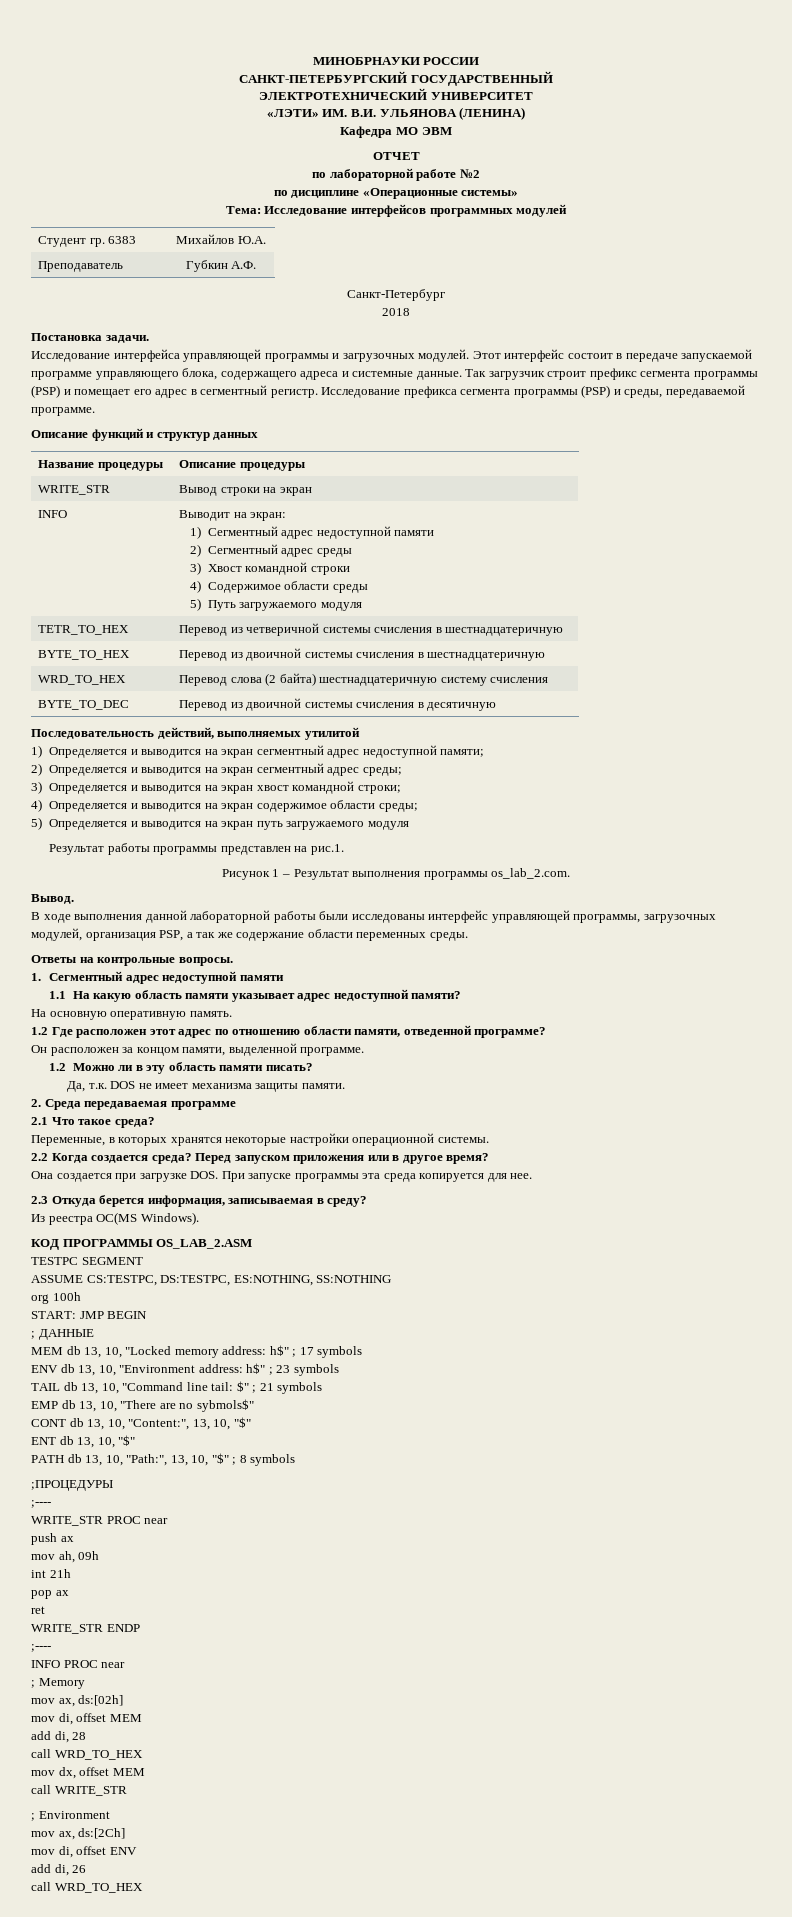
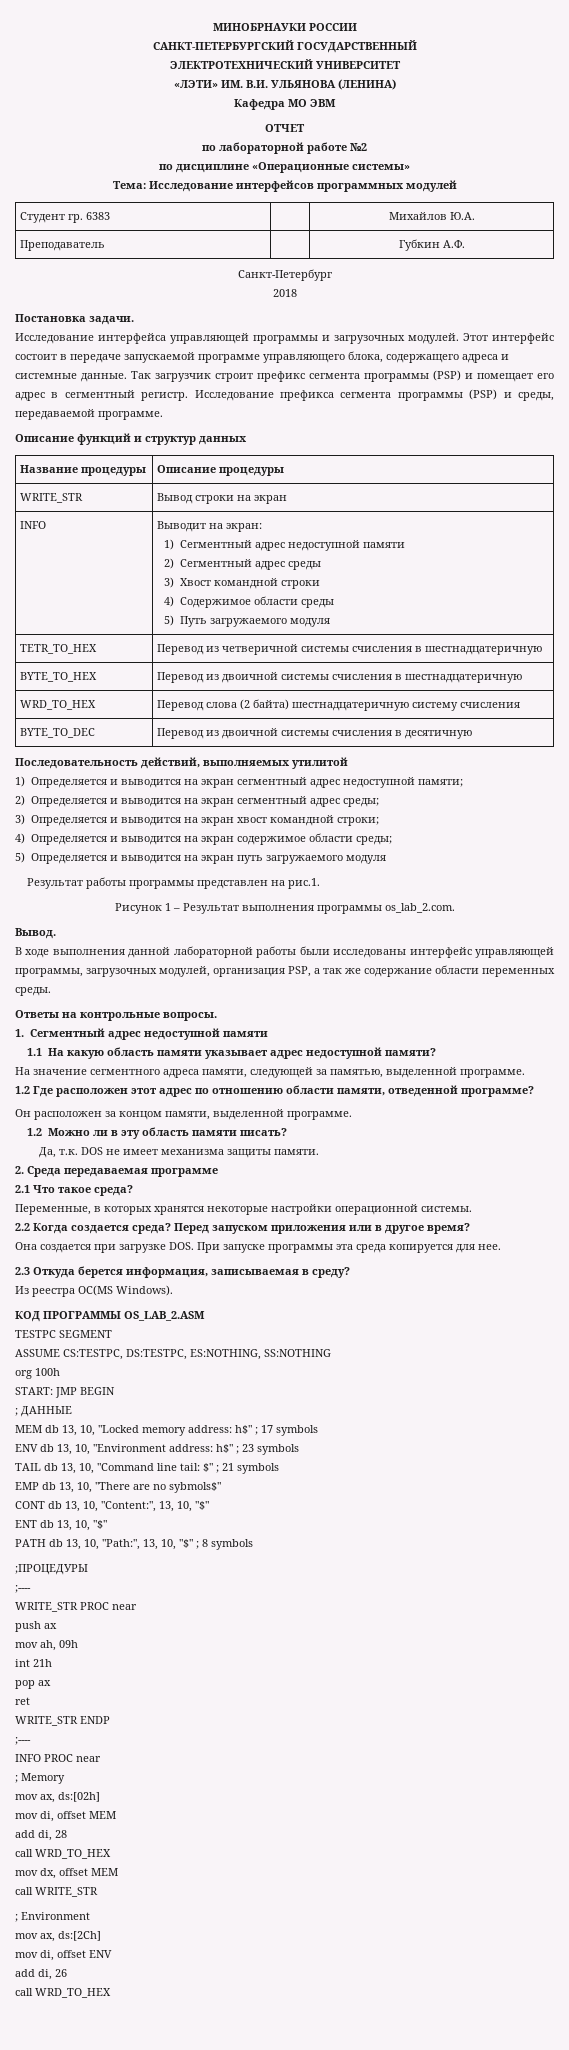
[49,1011,232,1020] основную оперативную память. -> [33,1067,525,1078] значение сегментного адреса памяти, следующей за памятью, выделенной программе.

